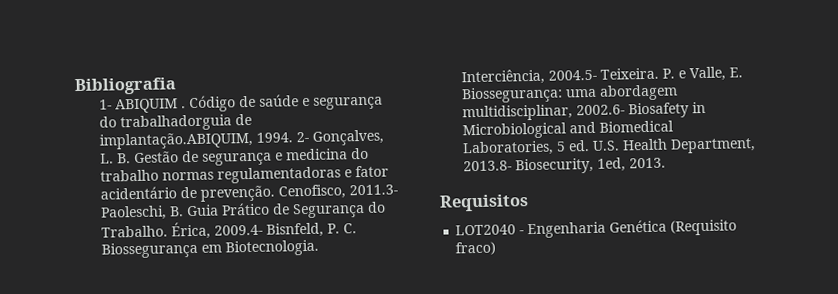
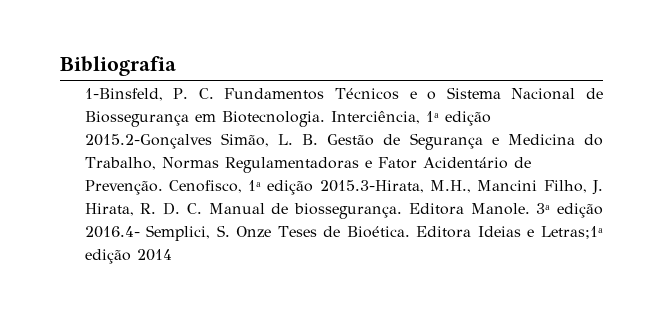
[98,94,383,114] [98,113,252,132] [98,129,384,150] [99,147,369,166] [99,165,389,184] [99,184,398,202] [100,201,386,221] [100,221,357,240] [100,239,319,259] [460,66,743,86] [460,84,678,104] [461,101,706,122] [461,120,674,140] [461,138,756,157] [462,157,666,175] [439,194,529,212] [455,219,738,239] [455,241,497,256] 1- ABIQUIM . Código de saúde e segurança do trabalhadorguia de implantação.ABIQUIM, 1994. 2- Gonçalves, L. B. Gestão de segurança e medicina do trabalho normas regulamentadoras e fator acidentário de prevenção. Cenofisco, 2011.3- Paoleschi, B. Guia Prático de Segurança do Trabalho. Érica, 2009.4- Bisnfeld, P. C. Biossegurança em Biotecnologia. Interciência, 2004.5- Teixeira. P. e Valle, E. Biossegurança: uma abordagem multidisciplinar, 2002.6- Biosafety in Microbiological and Biomedical Laboratories, 5 ed. U.S. Health Department, 2013.8- Biosecurity, 1ed, 2013. // Requisitos // LOT2040 - Engenharia Genética (Requisito fraco) -> [84,87,603,101] [84,111,491,127] [84,133,603,150] [84,157,531,173] [84,180,604,195] [84,202,603,219] [84,225,603,241] [84,249,172,264] 1-Binsfeld, P. C. Fundamentos Técnicos e o Sistema Nacional de Biossegurança em Biotecnologia. Interciência, 1ª edição 2015.2-Gonçalves Simão, L. B. Gestão de Segurança e Medicina do Trabalho, Normas Regulamentadoras e Fator Acidentário de Prevenção. Cenofisco, 1ª edição 2015.3-Hirata, M.H., Mancini Filho, J. Hirata, R. D. C. Manual de biossegurança. Editora Manole. 3ª edição 2016.4- Semplici, S. Onze Teses de Bioética. Editora Ideias e Letras;1ª edição 2014

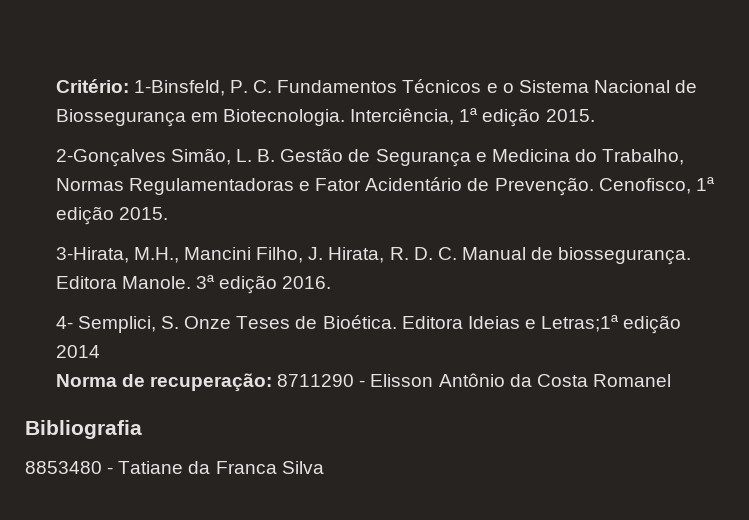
[60,56,176,76] Bibliografia // -> [55,79,129,93] Critério:
[84,134,212,149] 2015.2-Gonçalves -> [545,109,595,122] [55,149,166,167] 2015. // 2-Gonçalves
[319,180,424,193] 2015.3-Hirata, -> [118,207,168,220] [55,247,129,263] 2015. // 3-Hirata,
[84,226,140,238] 2016.4- -> [282,276,332,289] [55,316,73,329] 2016. // 4-
(172, 255) none -> [55,373,671,392] [25,420,142,439] [25,461,324,474] // Norma de recuperação: 8711290 - Elisson Antônio da Costa Romanel // Bibliografia // 8853480 - Tatiane da Franca Silva

